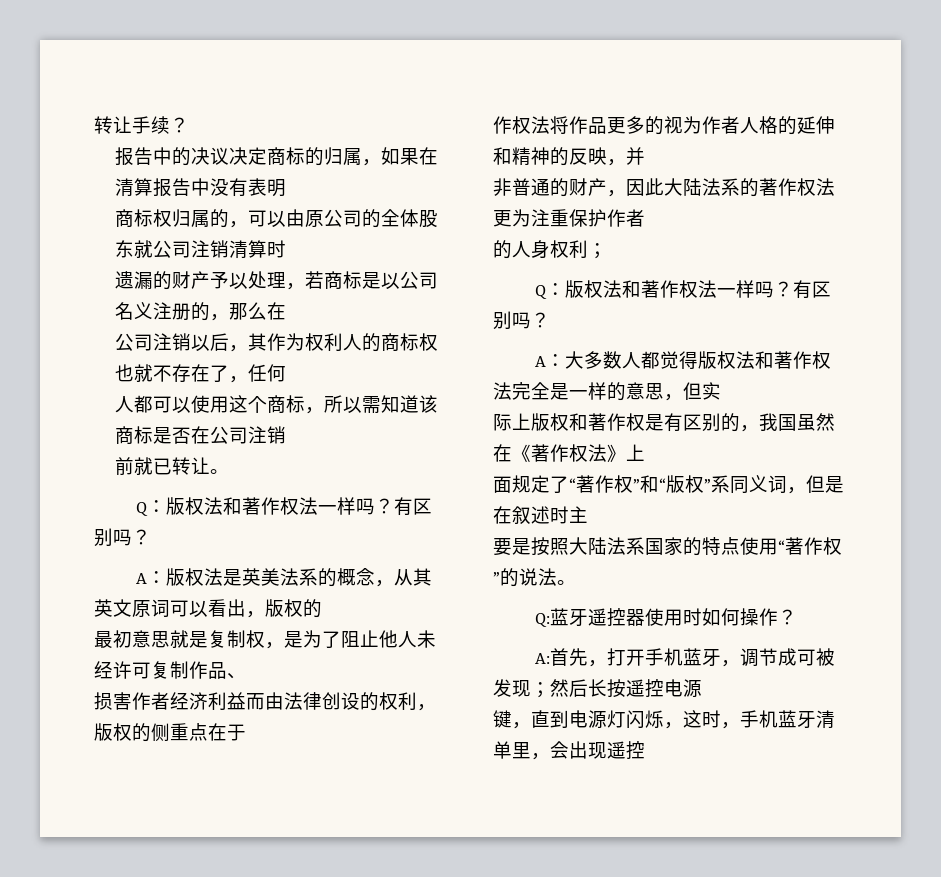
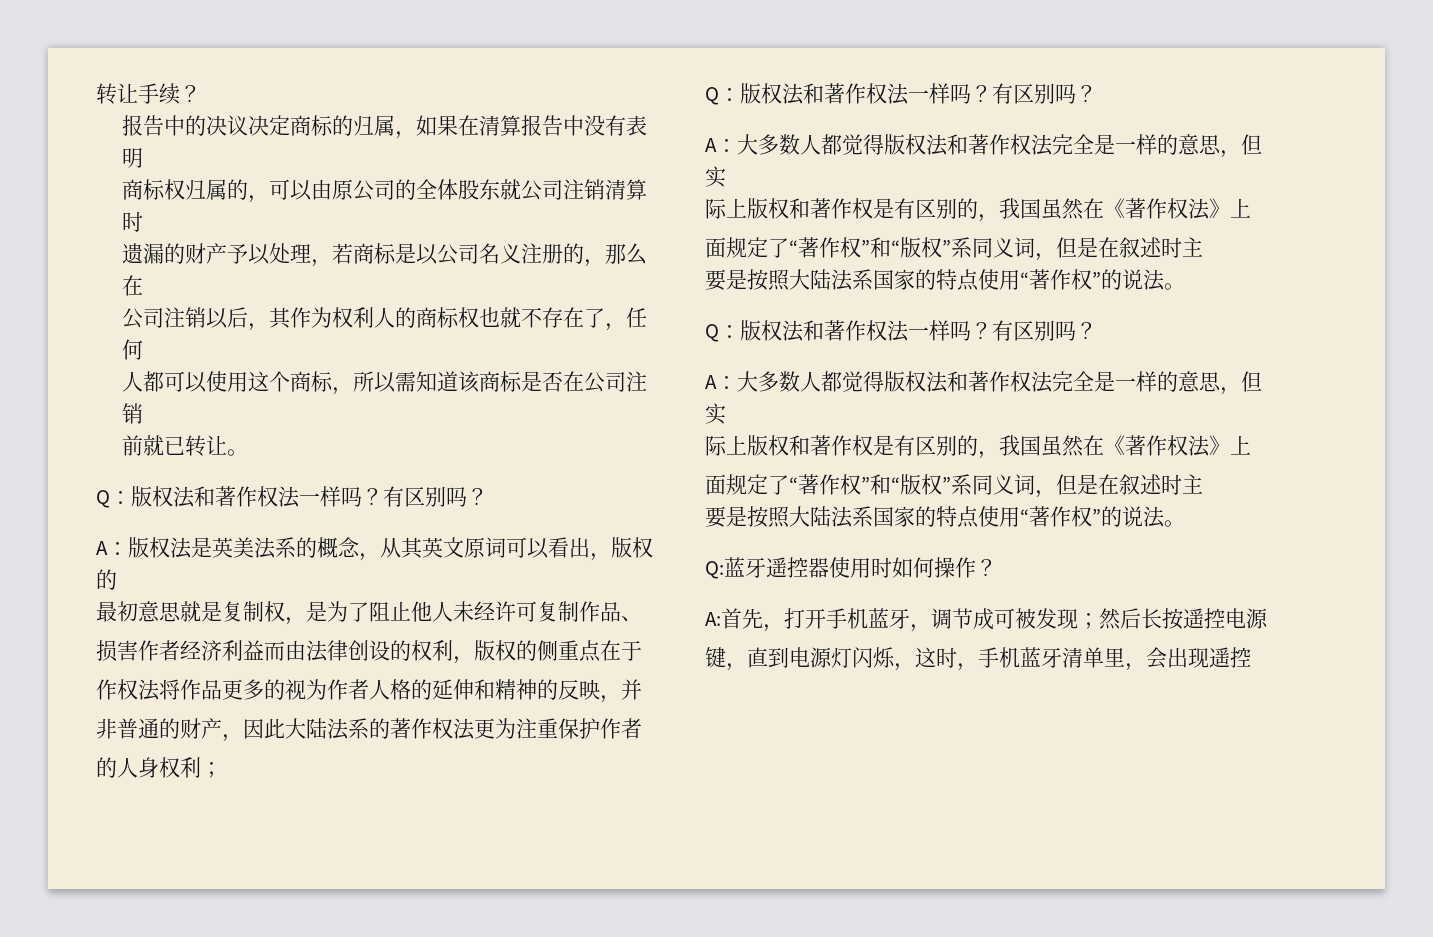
(576, 582) none -> [705,320,1097,342] [705,371,1262,395] [705,403,726,425] [705,435,1251,459] [705,474,1203,498] [705,506,1185,528] // Q：版权法和著作权法一样吗？有区别吗？ // A：大多数人都觉得版权法和著作权法完全是一样的意思，但实 // 际上版权和著作权是有区别的，我国虽然在《著作权法》上 // 面规定了“著作权”和“版权”系同义词，但是在叙述时主 // 要是按照大陆法系国家的特点使用“著作权”的说法。

